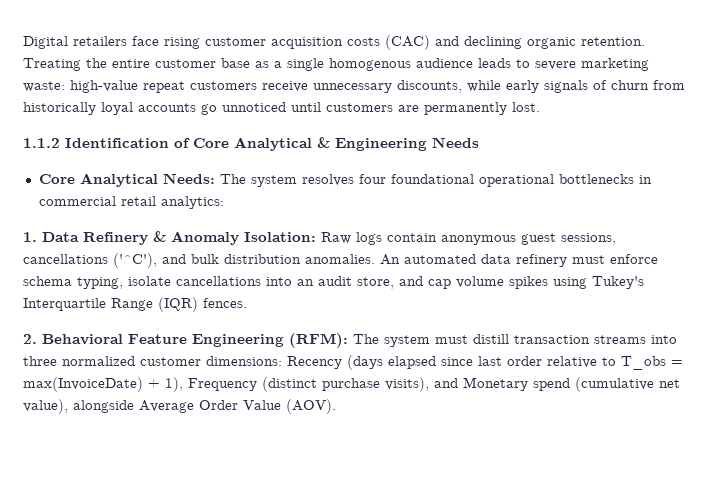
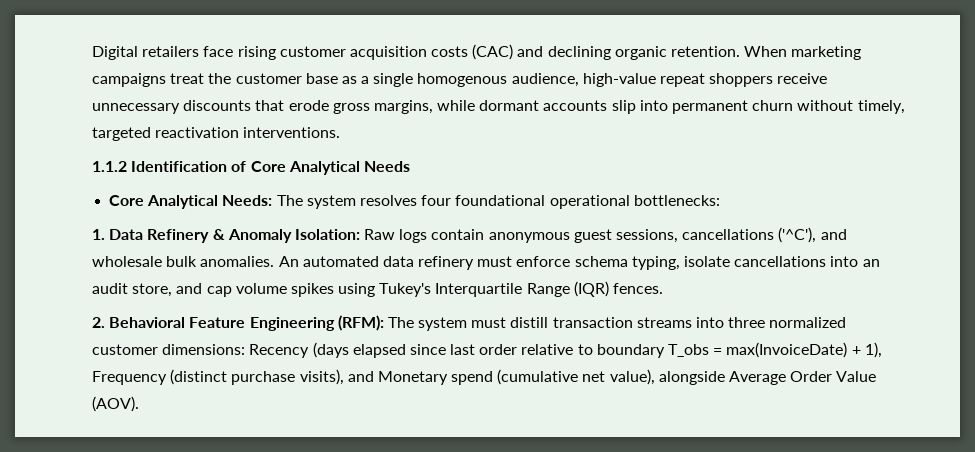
[23,58,150,71] Treating the entire -> [744,46,862,60] [92,73,232,87] When marketing campaigns treat the
[416,58,649,71] [23,81,65,92] audience leads to severe marketing waste: -> [511,73,579,87] audience,
[190,81,257,90] customers -> [709,73,774,87] shoppers
[397,80,685,93] [23,102,540,115] discounts, while early signals of churn from historically loyal accounts go unnoticed until customers are permanently lost. -> [183,100,905,114] [92,127,341,141] discounts that erode gross margins, while dormant accounts slip into permanent churn without timely, targeted reactivation interventions.
[317,137,427,151] & Engineering -> (360, 168) none
[558,174,652,184] [38,196,224,209] bottlenecks in commercial retail analytics: -> [633,195,720,206] bottlenecks:
[191,254,301,264] bulk distribution -> [92,256,198,267] wholesale bulk
(616, 361) none -> [596,344,665,358] boundary

